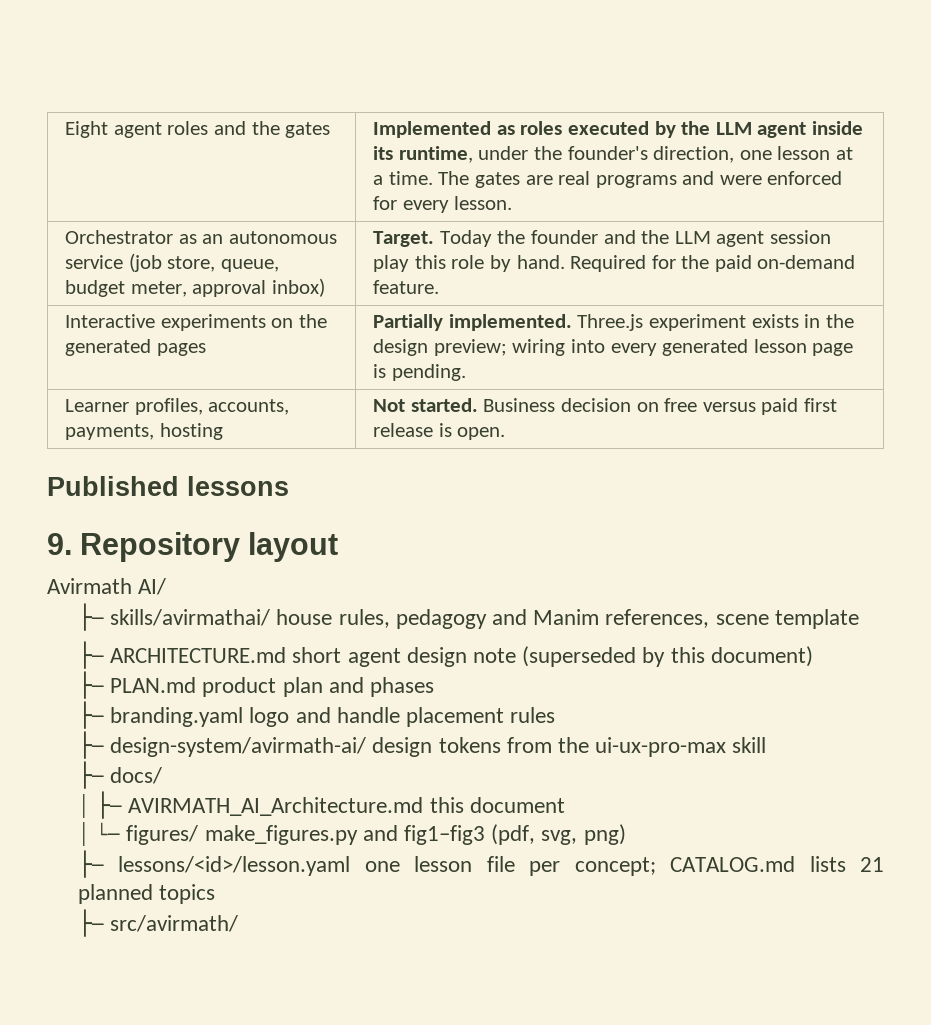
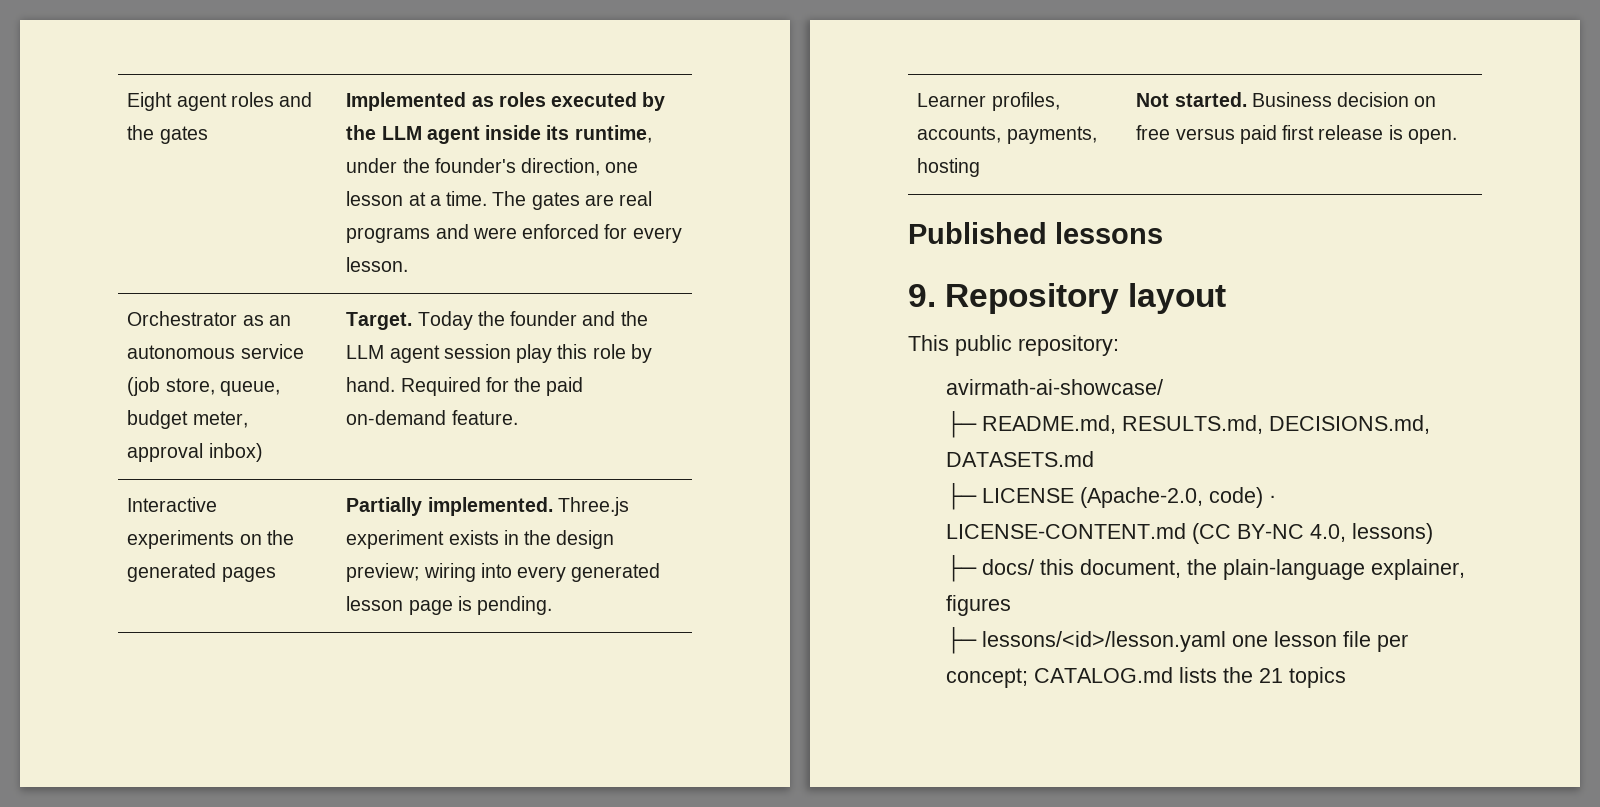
[47,578,167,595] [77,603,859,631] [77,641,813,669] [77,671,434,699] [77,701,556,729] [77,731,767,759] [77,761,163,789] [77,791,565,819] [77,822,626,846] Avirmath AI/ // ├─ skills/avirmathai/ house rules, pedagogy and Manim references, scene template // ├─ ARCHITECTURE.md short agent design note (superseded by this document) // ├─ PLAN.md product plan and phases // ├─ branding.yaml logo and handle placement rules // ├─ design-system/avirmath-ai/ design tokens from the ui-ux-pro-max skill // ├─ docs/ // │ ├─ AVIRMATH_AI_Architecture.md this document // │ └─ figures/ make_figures.py and fig1–fig3 (pdf, svg, png) -> [908,335,1119,356] [945,379,1163,395] [945,411,1430,438] [945,451,1094,467] [945,483,1276,510] [945,523,1433,544] [945,555,1465,582] [945,595,1011,616] This public repository: // avirmath-ai-showcase/ // ├─ README.md, RESULTS.md, DECISIONS.md, DATASETS.md // ├─ LICENSE (Apache-2.0, code) · LICENSE-CONTENT.md (CC BY-NC 4.0, lessons) // ├─ docs/ this document, the plain-language explainer, figures
[860,857,884,872] [77,884,153,904] 21 planned -> [1222,667,1283,683] the 21
[77,909,239,937] // ├─ src/avirmath/ -> (1346, 677) none

